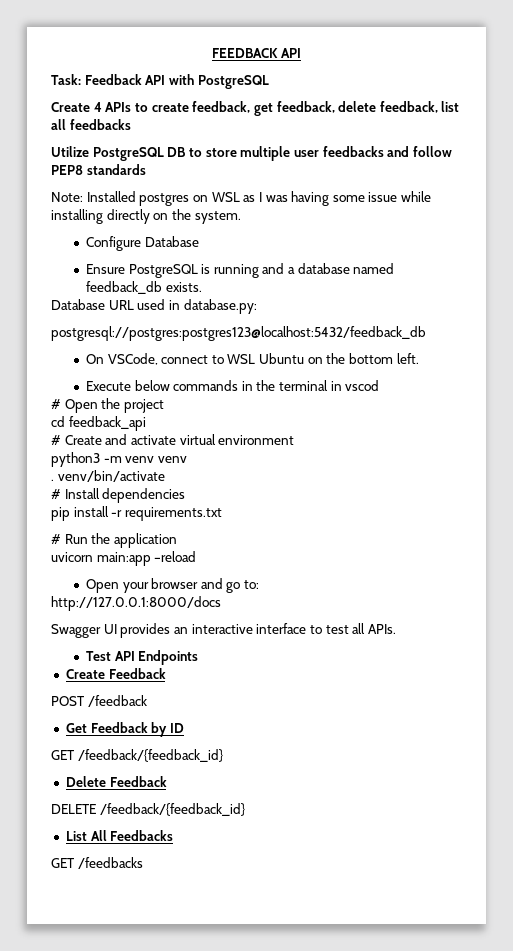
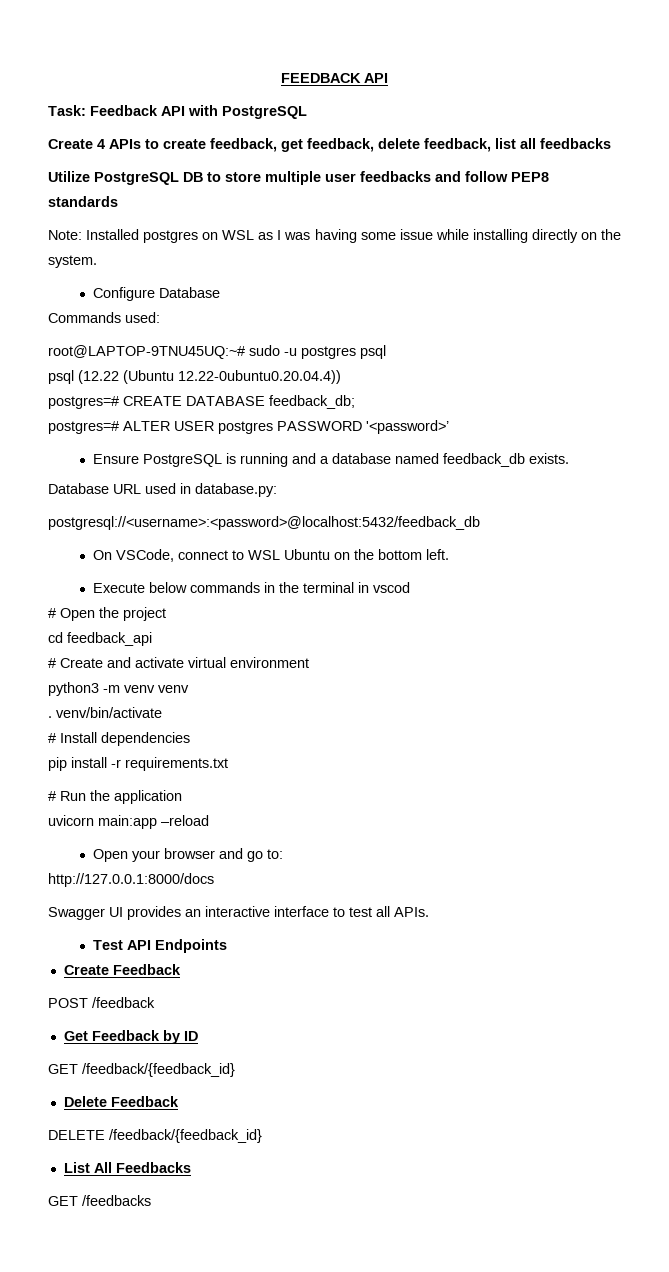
(199, 241) none -> [48,312,160,323] [48,345,386,359] [48,370,341,384] [48,395,355,409] [48,420,449,434] // Commands used: // root@LAPTOP-9TNU45UQ:~# sudo -u postgres psql // psql (12.22 (Ubuntu 12.22-0ubuntu0.20.04.4)) // postgres=# CREATE DATABASE feedback_db; // postgres=# ALTER USER postgres PASSWORD '<password>’
[51,326,426,341] postgresql://postgres:postgres123@localhost:5432/feedback_db -> [48,516,480,530] postgresql://<username>:<password>@localhost:5432/feedback_db

